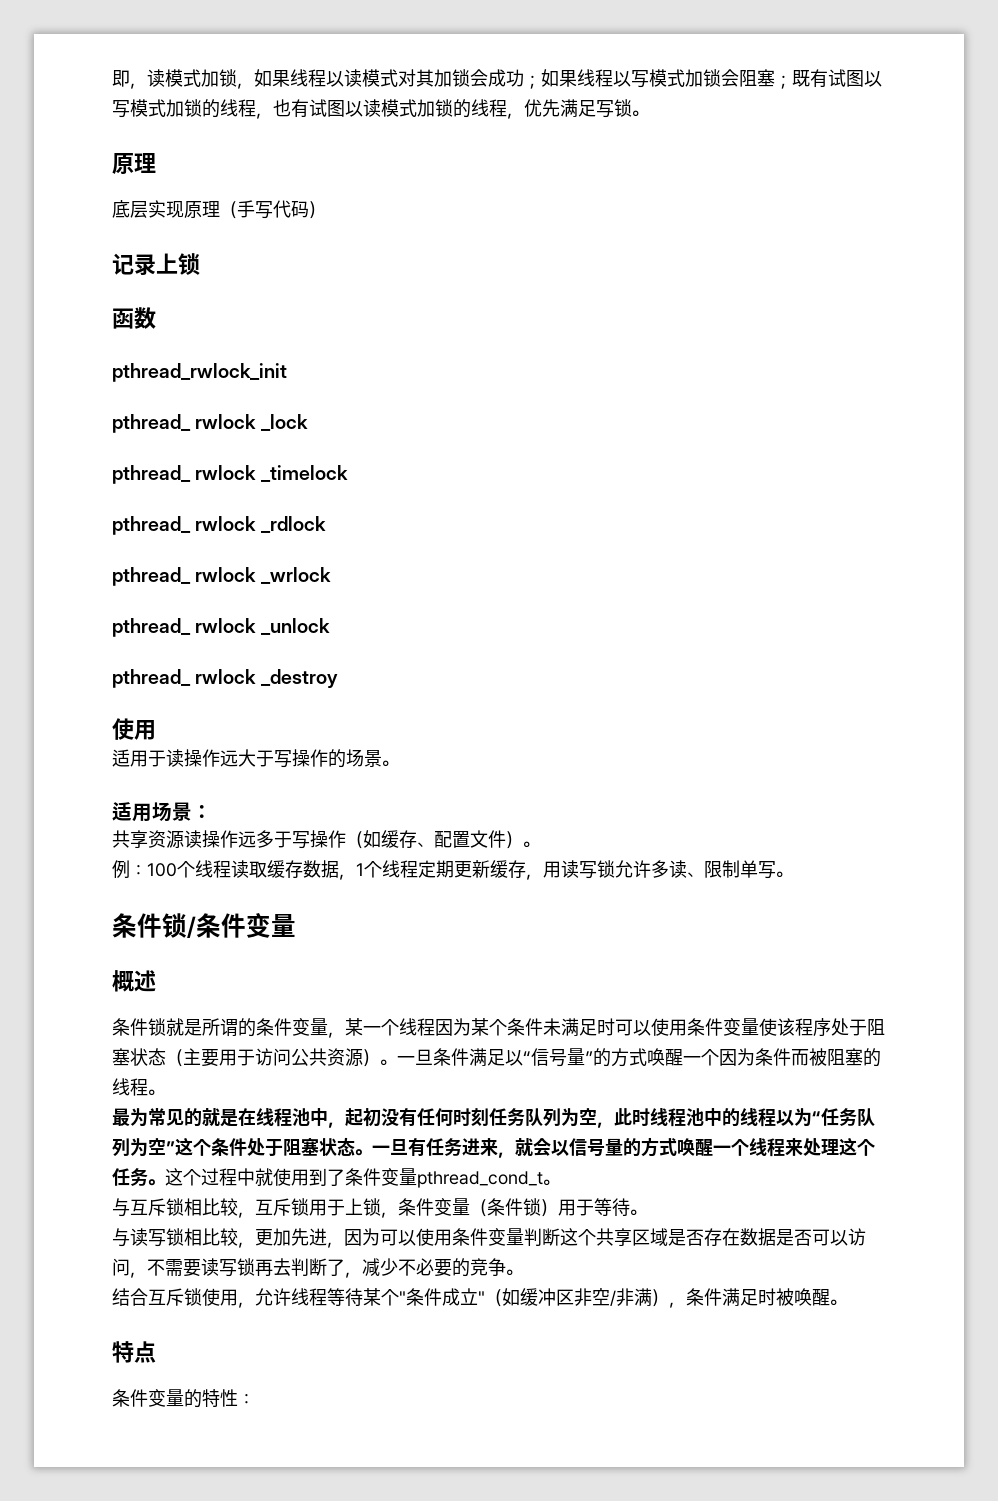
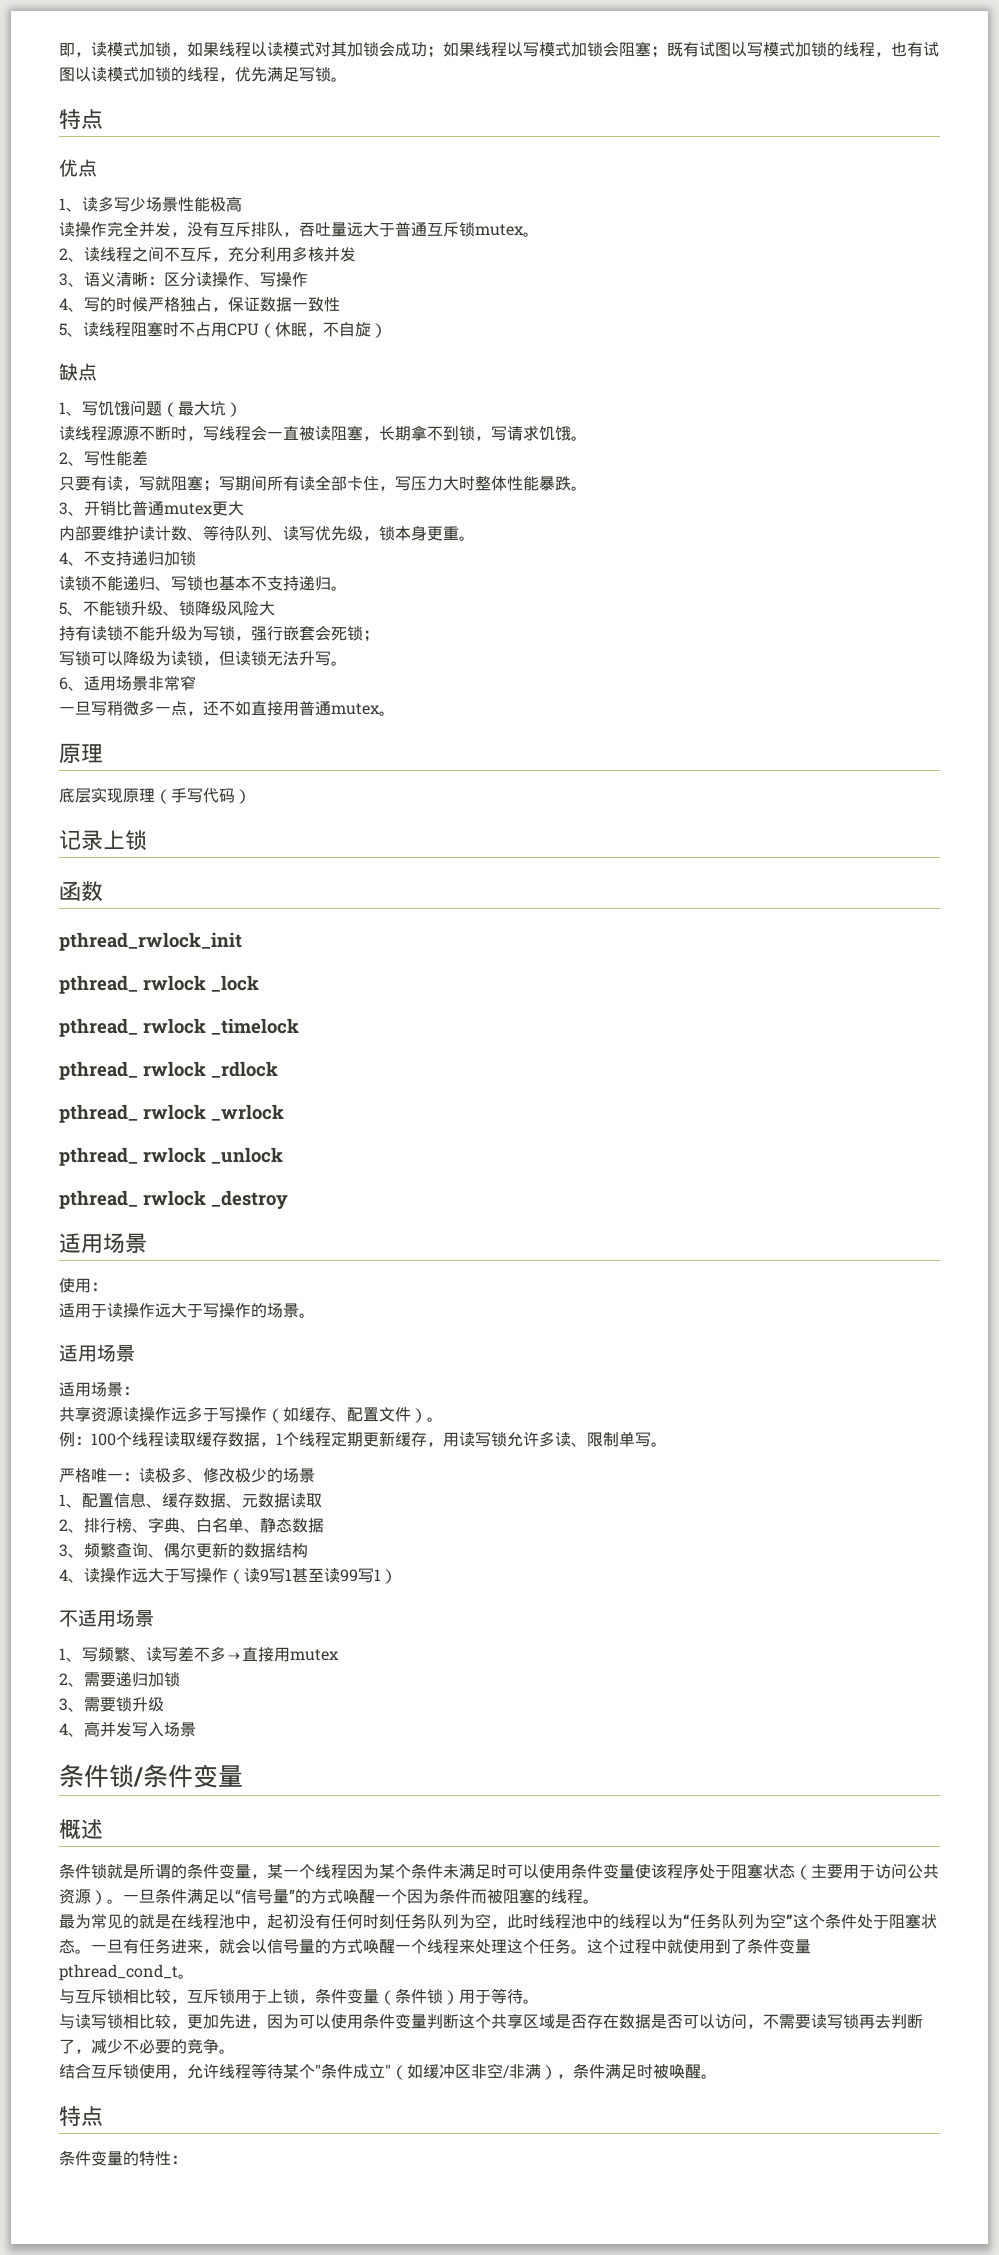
(649, 113) none -> [59,109,103,129] [59,159,97,177] [59,196,242,212] [59,221,539,237] [59,246,356,262] [59,272,308,287] [59,296,340,312] [59,321,387,338] [59,363,97,381] [59,400,242,417] [59,425,587,441] [59,450,148,466] [59,475,587,492] [59,501,244,516] [59,525,475,541] [59,551,196,566] [59,576,347,591] [59,601,275,616] [59,625,379,642] [59,651,347,666] [59,675,196,691] [59,700,395,716] // 特点 // 优点 // 1、读多写少场景性能极高 // 读操作完全并发，没有互斥排队，吞吐量远大于普通互斥锁mutex。 // 2、读线程之间不互斥，充分利用多核并发 // 3、语义清晰：区分读操作、写操作 // 4、写的时候严格独占，保证数据一致性 // 5、读线程阻塞时不占用CPU（休眠，不自旋） // 缺点 // 1、写饥饿问题（最大坑） // 读线程源源不断时，写线程会一直被读阻塞，长期拿不到锁，写请求饥饿。 // 2、写性能差 // 只要有读，写就阻塞；写期间所有读全部卡住，写压力大时整体性能暴跌。 // 3、开销比普通mutex更大 // 内部要维护读计数、等待队列、读写优先级，锁本身更重。 // 4、不支持递归加锁 // 读锁不能递归、写锁也基本不支持递归。 // 5、不能锁升级、锁降级风险大 // 持有读锁不能升级为写锁，强行嵌套会死锁； // 写锁可以降级为读锁，但读锁无法升写。 // 6、适用场景非常窄 // 一旦写稍微多一点，还不如直接用普通mutex。
[112,718,156,740] // 使用 -> [59,1233,147,1253] [59,1278,107,1293] // 适用场景 // 使用：
(192, 811) none -> [59,1382,123,1397] // 适用场景
(793, 874) none -> [59,1467,315,1483] [59,1492,322,1508] [59,1517,324,1533] [59,1542,308,1558] [59,1568,397,1584] [59,1609,154,1627] [59,1646,339,1662] [59,1672,180,1687] [59,1697,164,1712] [59,1721,196,1737] // 严格唯一：读极多、修改极少的场景 // 1、配置信息、缓存数据、元数据读取 // 2、排行榜、字典、白名单、静态数据 // 3、频繁查询、偶尔更新的数据结构 // 4、读操作远大于写操作（读9写1甚至读99写1） // 不适用场景 // 1、写频繁、读写差不多→直接用mutex // 2、需要递归加锁 // 3、需要锁升级 // 4、高并发写入场景

